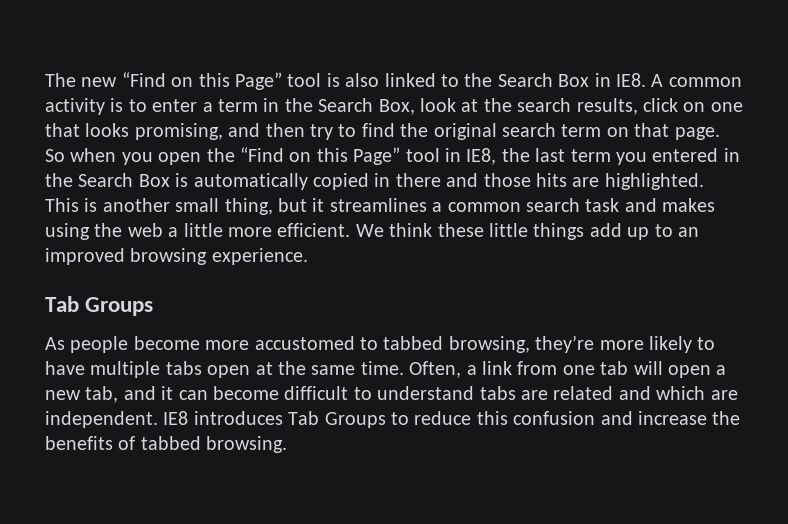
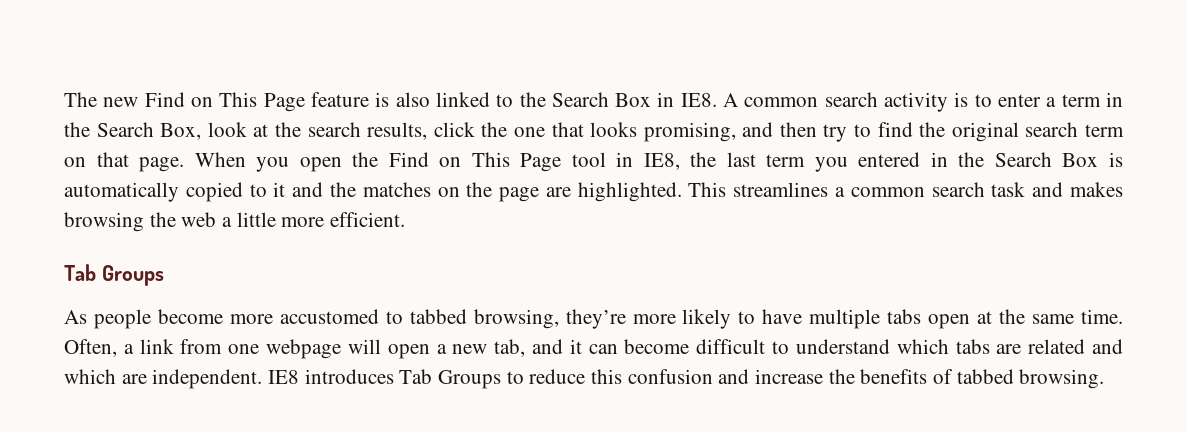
[121,72,322,90] “Find on this Page” tool -> [144,92,369,112] Find on This Page feature
(742, 82) none -> [824,92,878,107] search
[683,102,706,112] on -> [481,122,508,137] the
[45,148,117,162] So when -> [194,152,246,167] When
[240,147,401,165] “Find on this Page” -> [388,152,562,172] Find on This Page
[374,173,704,190] [45,198,325,215] in there and those hits are highlighted. This is another small thing, but it -> [249,182,727,202] to it and the matches on the page are highlighted. This
[45,223,90,240] using -> [64,212,144,232] browsing
[355,223,699,240] [45,248,308,265] We think these little things add up to an improved browsing experience. -> (406, 219) none
[600,361,629,375] tab -> [266,339,342,359] webpage
(475, 393) none -> [896,339,949,354] which

